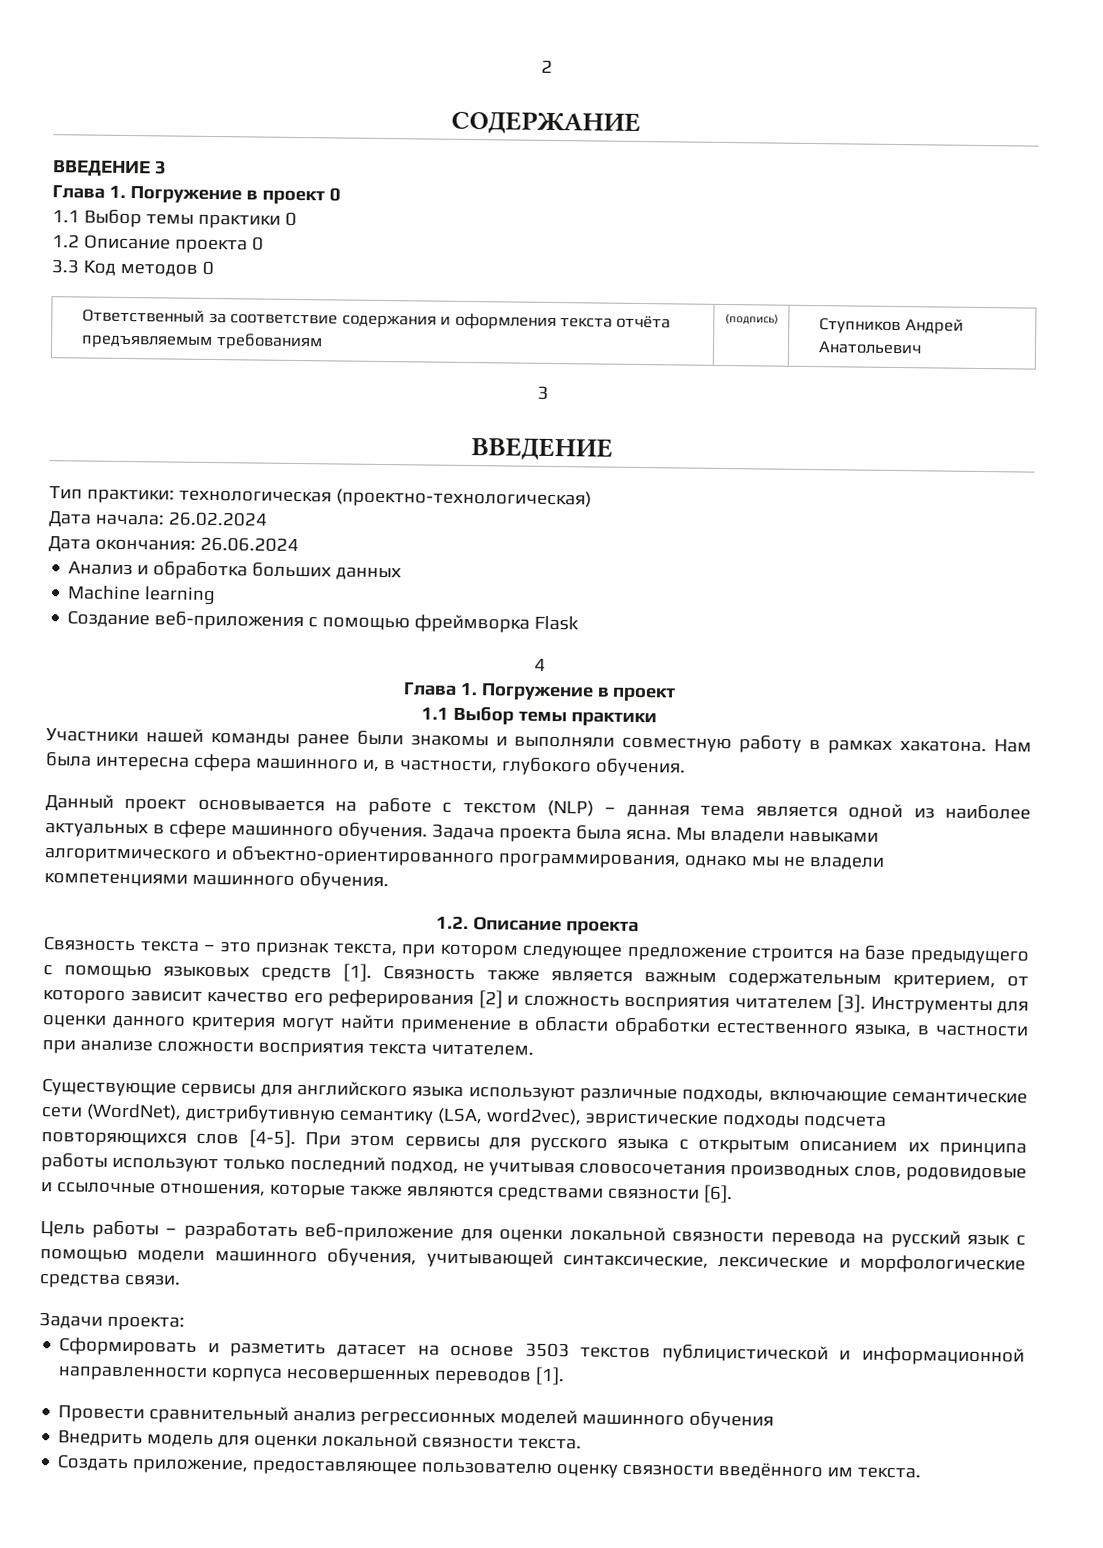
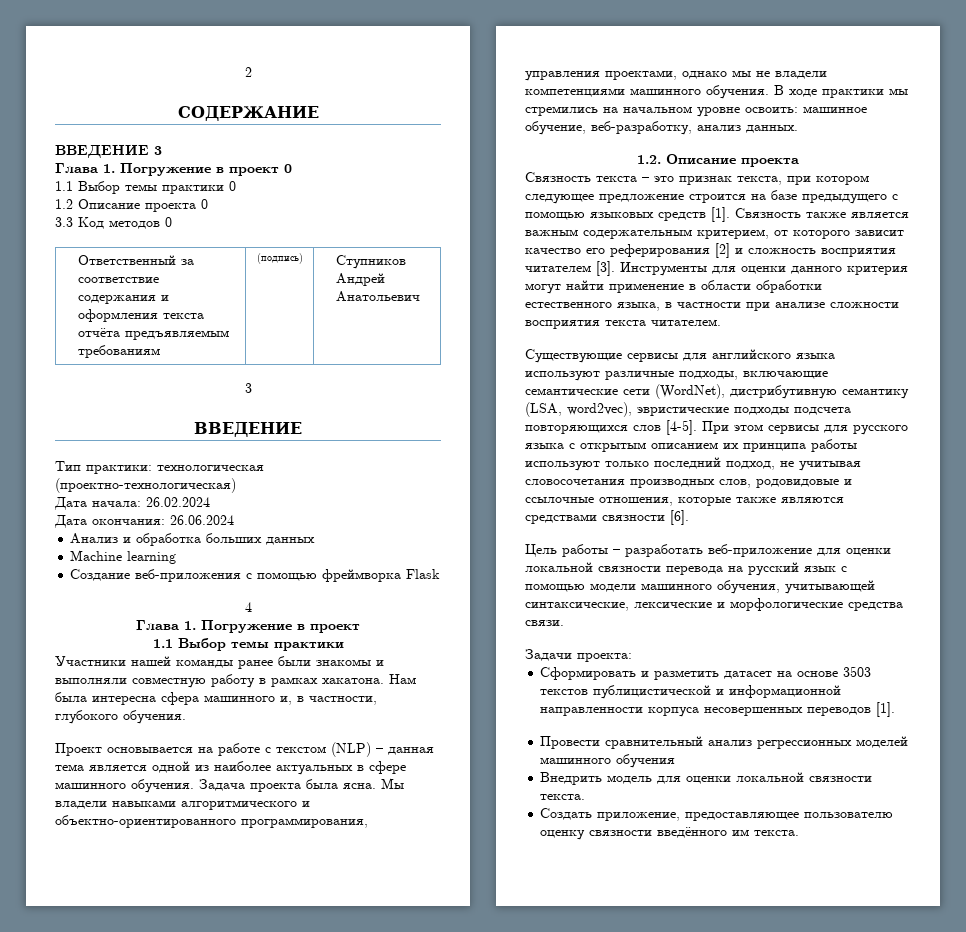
[45,794,188,813] Данный проект -> [55,743,102,756] Проект
(681, 860) none -> [525,70,677,81] управления проектами,
(389, 881) none -> [774,85,908,98] [525,106,867,117] [525,121,798,135] В ходе практики мы стремились на начальном уровне освоить: машинное обучение, веб-разработку, анализ данных.

